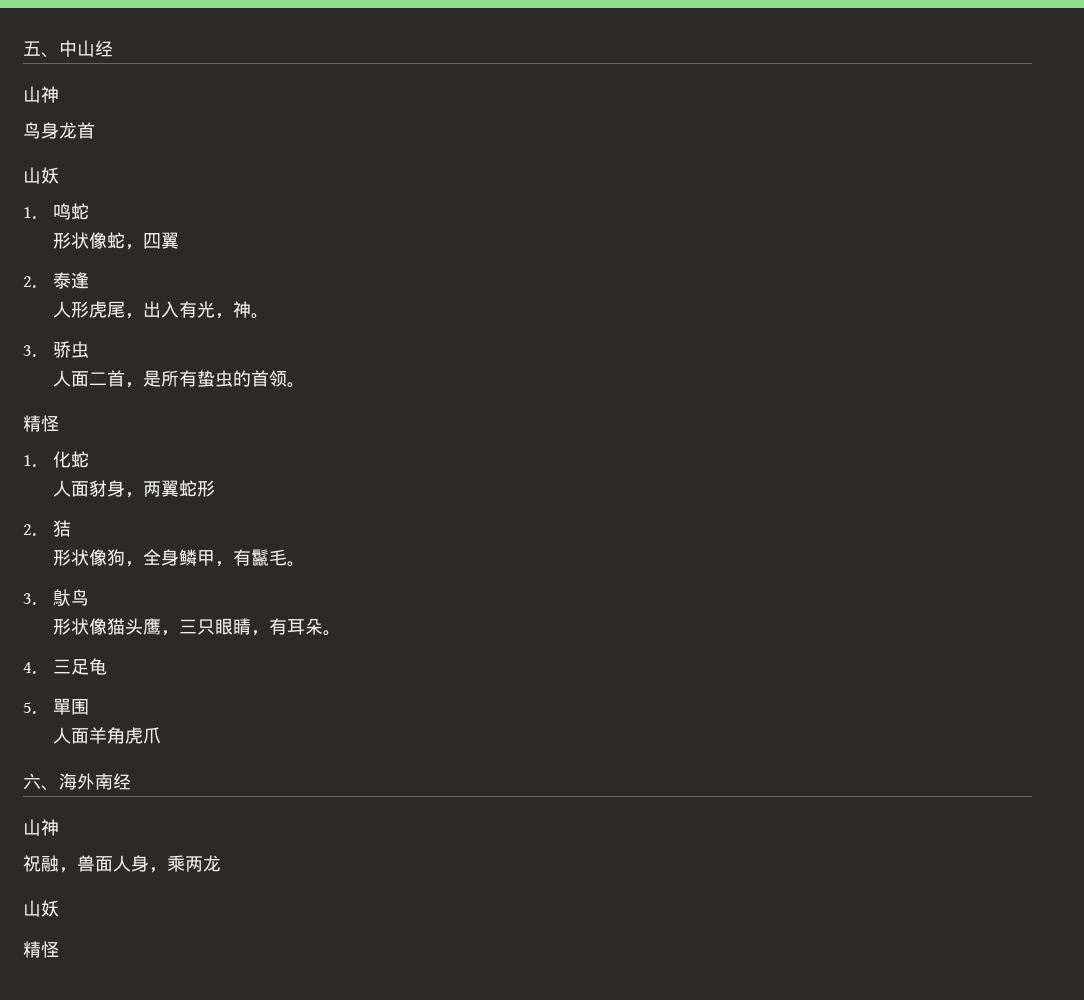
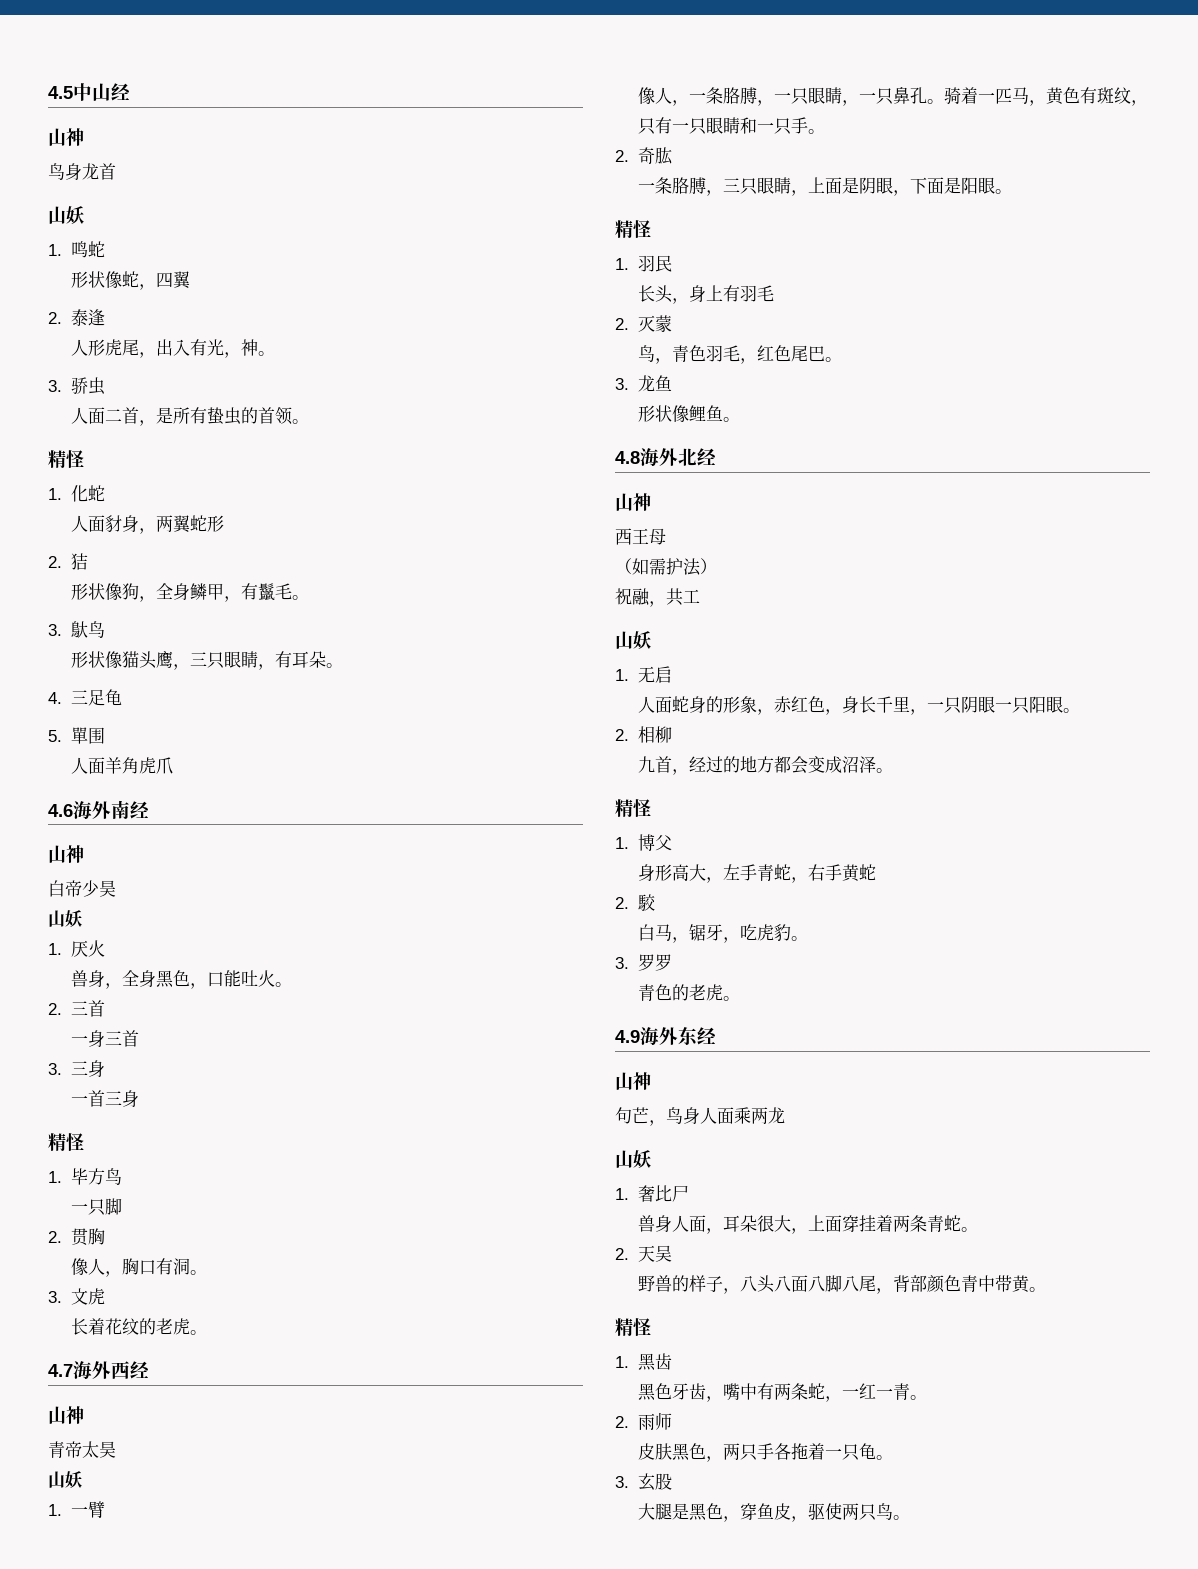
[23,41,59,58] 五、 -> [48,86,73,99] 4.5
[23,773,59,791] 六、 -> [48,804,73,817] 4.6
[23,855,221,873] [23,900,59,917] [23,941,59,958] 祝融，兽面人身，乘两龙 // 山妖 // 精怪 -> [48,880,116,897] [48,910,82,927] [48,940,106,957] [71,970,293,989] [48,1000,106,1017] [71,1030,140,1047] [48,1060,106,1077] [71,1090,140,1107] [48,1133,84,1151] [48,1168,123,1185] [71,1198,123,1216] [48,1228,106,1246] [71,1258,208,1277] [48,1288,106,1305] [71,1318,208,1335] [48,1361,149,1379] [48,1406,84,1424] [48,1441,116,1458] [48,1471,82,1488] [48,1501,106,1518] [638,87,1149,106] [638,117,826,135] [615,147,674,165] [638,177,1013,196] [615,220,651,238] [615,255,673,272] [638,285,775,304] [615,315,673,332] [638,345,843,364] [615,375,673,392] [638,405,741,423] [615,448,716,466] [615,493,651,511] [615,528,666,545] [615,558,717,576] [615,588,700,607] [615,631,651,649] [615,666,673,683] [638,696,1081,715] [615,726,673,743] [638,756,894,775] [615,799,651,817] [615,834,673,851] [638,864,877,883] [615,894,657,911] [638,924,809,943] [615,954,673,971] [638,984,741,1001] [615,1027,716,1045] [615,1072,651,1090] [615,1107,785,1126] [615,1150,651,1168] [615,1185,690,1202] [638,1215,979,1234] [615,1245,673,1262] [638,1275,1047,1294] [615,1318,651,1336] [615,1353,673,1371] [638,1383,928,1402] [615,1412,673,1430] [638,1443,894,1462] [615,1473,673,1491] [638,1503,911,1522] 白帝少昊 // 山妖 // 1.厌火 // 兽身，全身黑色，口能吐火。 // 2.三首 // 一身三首 // 3.三身 // 一首三身 // 精怪 // 1.毕方鸟 // 一只脚 // 2.贯胸 // 像人，胸口有洞。 // 3.文虎 // 长着花纹的老虎。 // 4.7海外西经 // 山神 // 青帝太昊 // 山妖 // 1.一臂 // 像人，一条胳膊，一只眼睛，一只鼻孔。骑着一匹马，黄色有斑纹，只有一只眼睛和一只手。 // 2.奇肱 // 一条胳膊，三只眼睛，上面是阴眼，下面是阳眼。 // 精怪 // 1.羽民 // 长头，身上有羽毛 // 2.灭蒙 // 鸟，青色羽毛，红色尾巴。 // 3.龙鱼 // 形状像鲤鱼。 // 4.8海外北经 // 山神 // 西王母 // （如需护法） // 祝融，共工 // 山妖 // 1.无启 // 人面蛇身的形象，赤红色，身长千里，一只阴眼一只阳眼。 // 2.相柳 // 九首，经过的地方都会变成沼泽。 // 精怪 // 1.博父 // 身形高大，左手青蛇，右手黄蛇 // 2.駮 // 白马，锯牙，吃虎豹。 // 3.罗罗 // 青色的老虎。 // 4.9海外东经 // 山神 // 句芒，鸟身人面乘两龙 // 山妖 // 1.奢比尸 // 兽身人面，耳朵很大，上面穿挂着两条青蛇。 // 2.天吴 // 野兽的样子，八头八面八脚八尾，背部颜色青中带黄。 // 精怪 // 1.黑齿 // 黑色牙齿，嘴中有两条蛇，一红一青。 // 2.雨师 // 皮肤黑色，两只手各拖着一只龟。 // 3.玄股 // 大腿是黑色，穿鱼皮，驱使两只鸟。

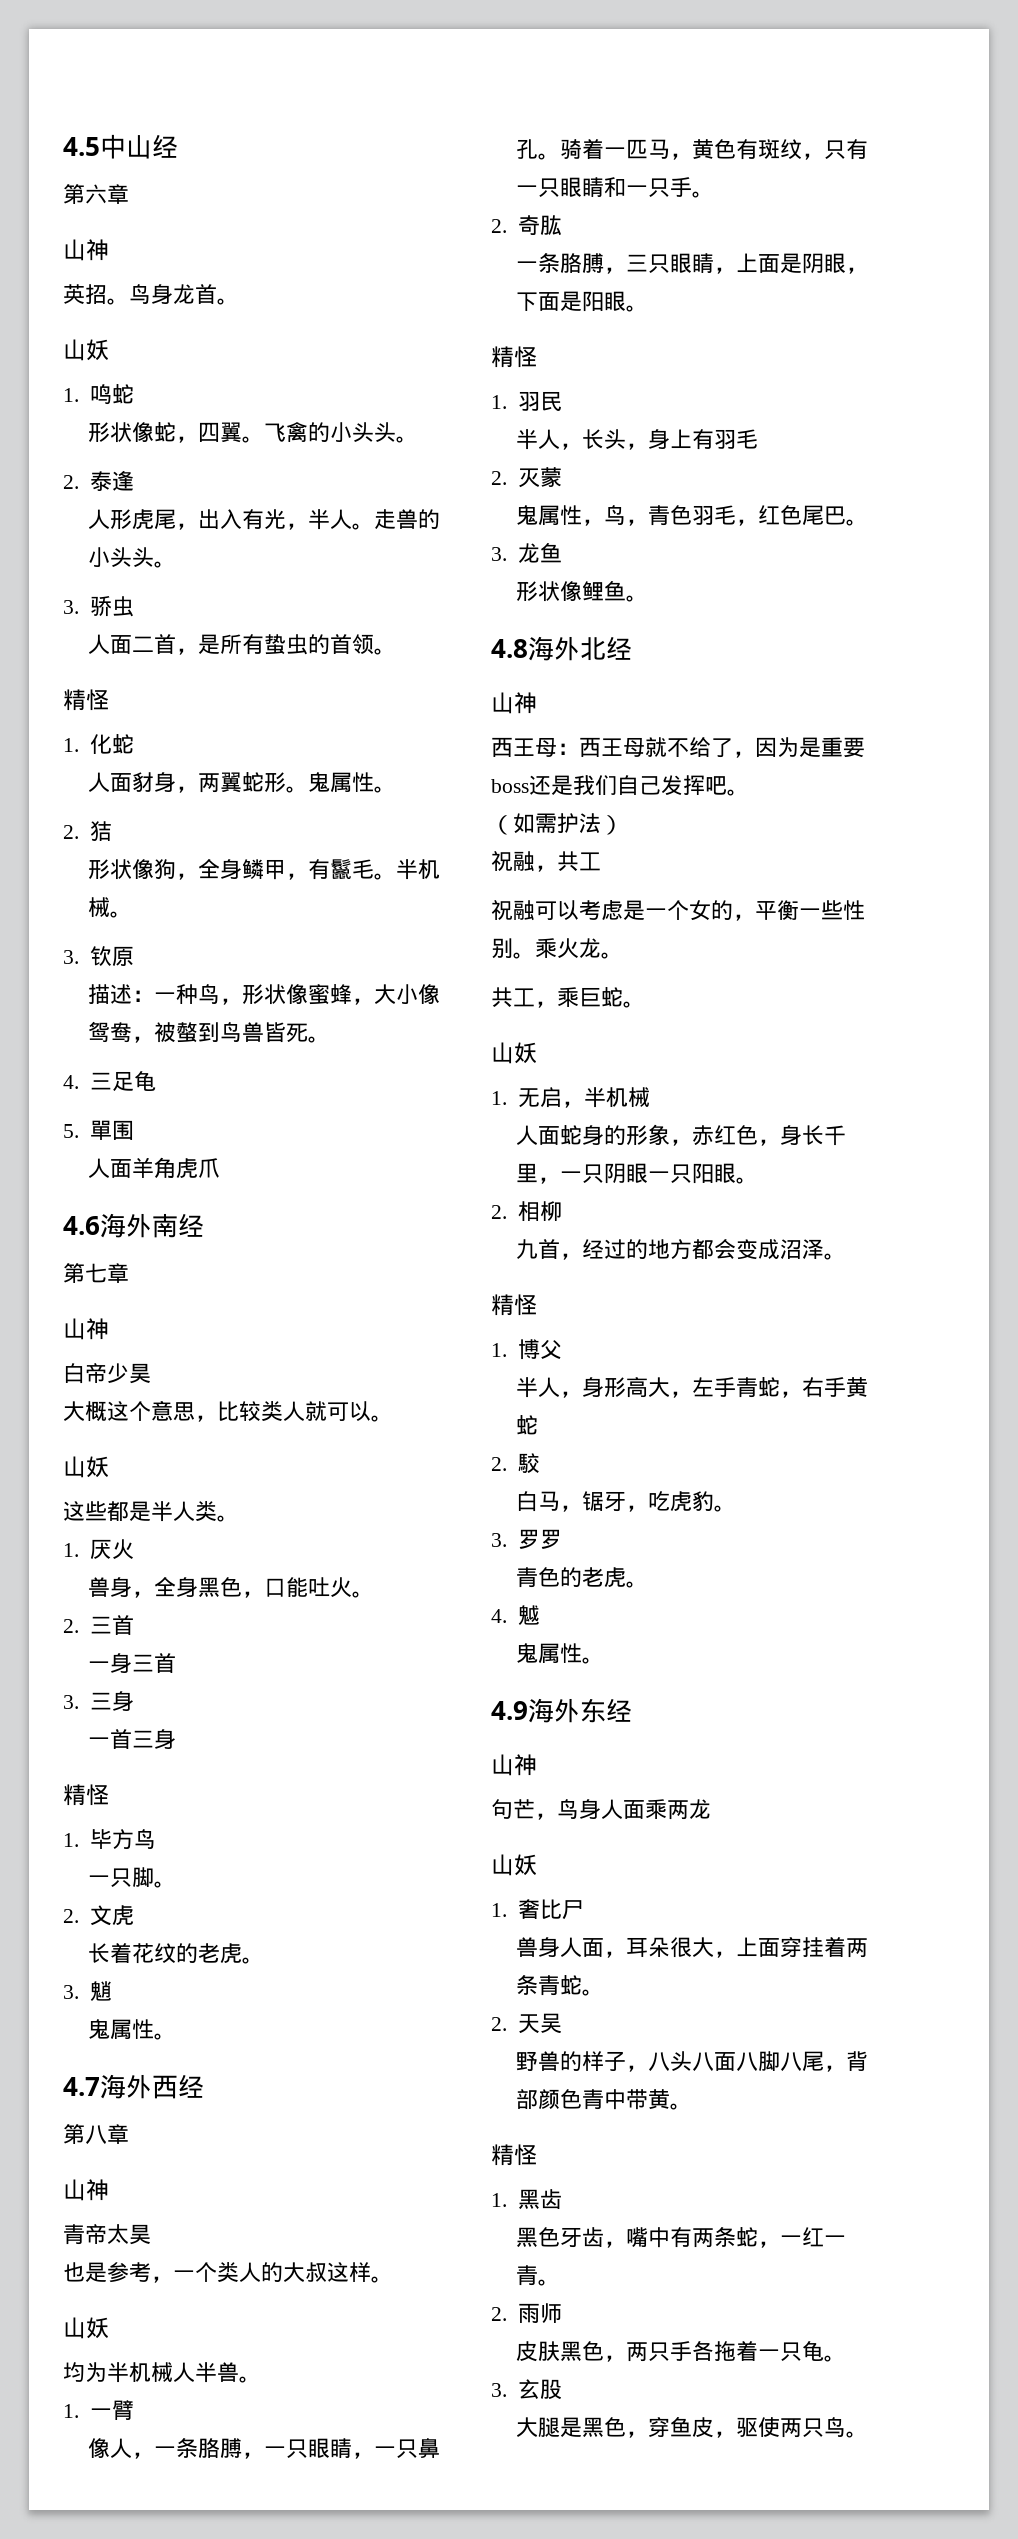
[48,128,84,146] // 山神 // -> [63,184,129,204] [63,239,109,261] [63,284,129,305] // 第六章 // 山神 // 英招。
(116, 171) none -> [217,298,239,305] 。
(192, 280) none -> [242,422,419,443] 。飞禽的小头头。
[241,339,259,356] 神 -> [308,509,441,530] [88,547,155,567] 半人。走兽的小头头
(225, 523) none -> [286,772,397,793] 。鬼属性。
[48,621,106,638] [71,651,327,670] // 3.䲦鸟 // 形状像猫头鹰，三只眼睛，有耳朵 -> [396,859,441,880] [88,897,133,918] [63,946,134,967] [88,984,441,1005] [88,1021,309,1043] 半机械。 // 3.钦原 // 描述：一种鸟，形状像蜜蜂，大小像鸳鸯，被螫到鸟兽皆死
(149, 810) none -> [63,1263,129,1283] // 第七章
[48,910,82,927] 山妖 -> [63,1400,393,1422] [63,1456,109,1478] [63,1501,239,1522] 大概这个意思，比较类人就可以。 // 山妖 // 这些都是半人类。
[48,1228,106,1246] [71,1258,208,1277] [48,1291,62,1303] // 2.贯胸 // 像人，胸口有洞。 // 3. -> [154,1881,177,1888] [63,1909,79,1923] 。 // 2.
(208, 1332) none -> [63,1981,112,2001] [88,2019,177,2040] // 3.魈 // 鬼属性。
(149, 1370) none -> [63,2124,129,2145] // 第八章
[48,1471,82,1488] 山妖 -> [63,2262,393,2283] [63,2317,109,2339] [63,2362,261,2383] 也是参考，一个类人的大叔这样。 // 山妖 // 均为半机械人半兽。
(673, 263) none -> [516,429,583,450] 半人，
(673, 323) none -> [516,505,605,526] 鬼属性，
(666, 536) none -> [557,737,865,758] [491,775,749,796] ：西王母就不给了，因为是重要boss还是我们自己发挥吧。
(700, 596) none -> [491,900,865,921] [491,938,623,959] [491,987,645,1008] // 祝融可以考虑是一个女的，平衡一些性别。乘火龙。 // 共工，乘巨蛇。
(673, 674) none -> [561,1087,650,1108] ，半机械
(673, 843) none -> [516,1377,583,1398] 半人，
(741, 998) none -> [491,1605,540,1625] [516,1643,605,1664] // 4.魆 // 鬼属性。

